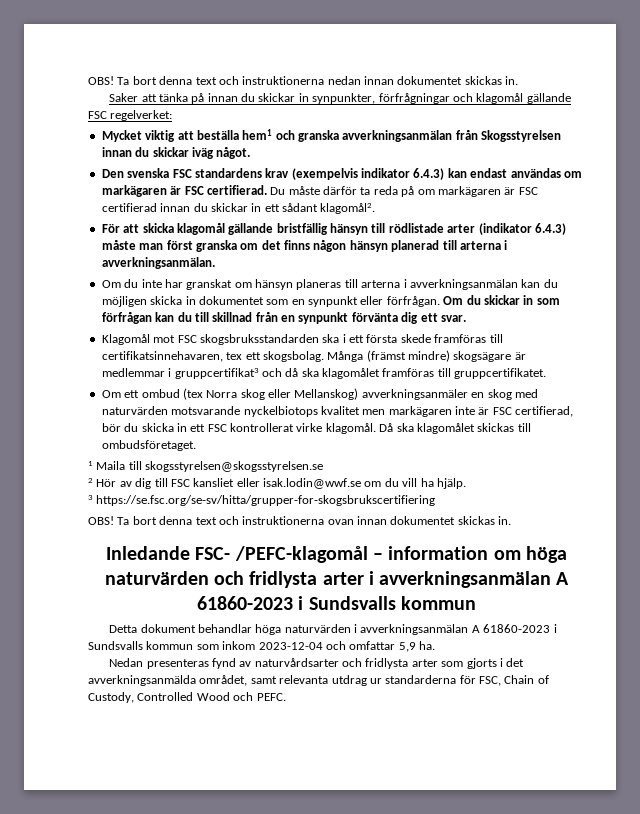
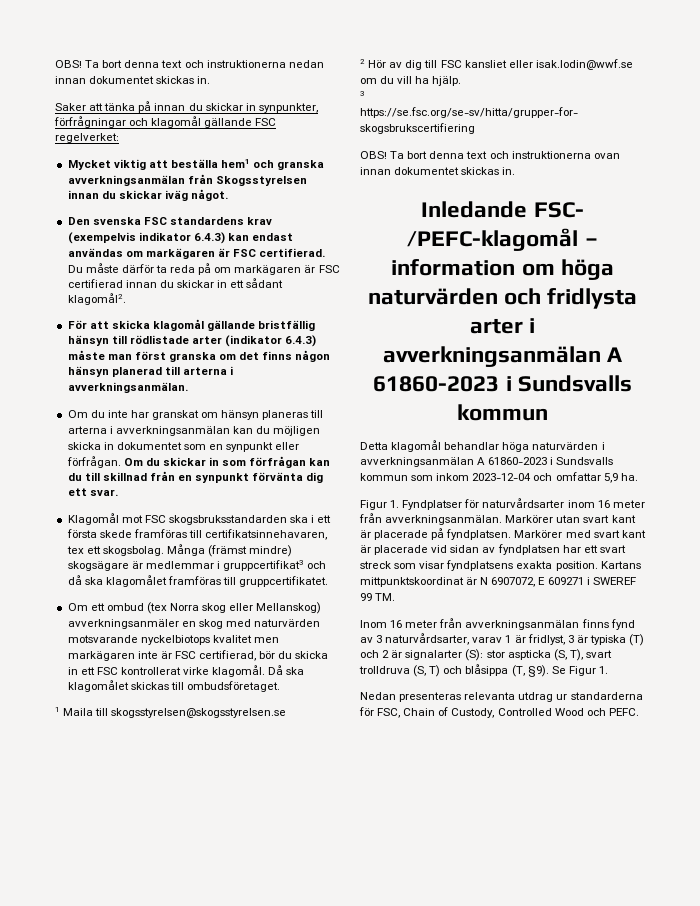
[140,624,196,633] dokument -> [391,440,442,452] klagomål
[109,658,525,669] [88,675,277,686] Nedan presenteras fynd av naturvårdsarter och fridlysta arter som gjorts i det avverkningsanmälda området, samt -> [360,498,645,510] [359,513,636,525] [360,528,646,540] [360,544,626,555] [360,560,641,571] [360,577,636,587] [360,593,396,601] [360,618,635,630] [360,633,645,646] [360,649,612,661] [359,664,608,677] [360,692,462,702] Figur 1. Fyndplatser för naturvårdsarter inom 16 meter från avverkningsanmälan. Markörer utan svart kant är placerade på fyndplatsen. Markörer med svart kant är placerade vid sidan av fyndplatsen har ett svart streck som visar fyndplatsens exakta position. Kartans mittpunktskoordinat är N 6907072, E 609271 i SWEREF 99 TM. // Inom 16 meter från avverkningsanmälan finns fynd av 3 naturvårdsarter, varav 1 är fridlyst, 3 är typiska (T) och 2 är signalarter (S): stor aspticka (S, T), svart trolldruva (S, T) och blåsippa (T, §9). Se Figur 1. // Nedan presenteras

